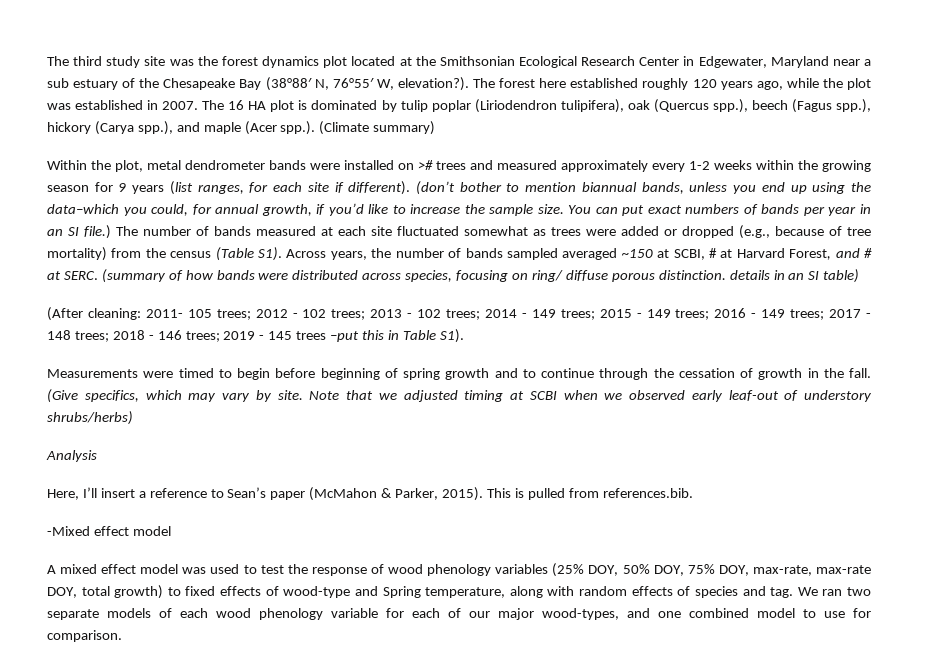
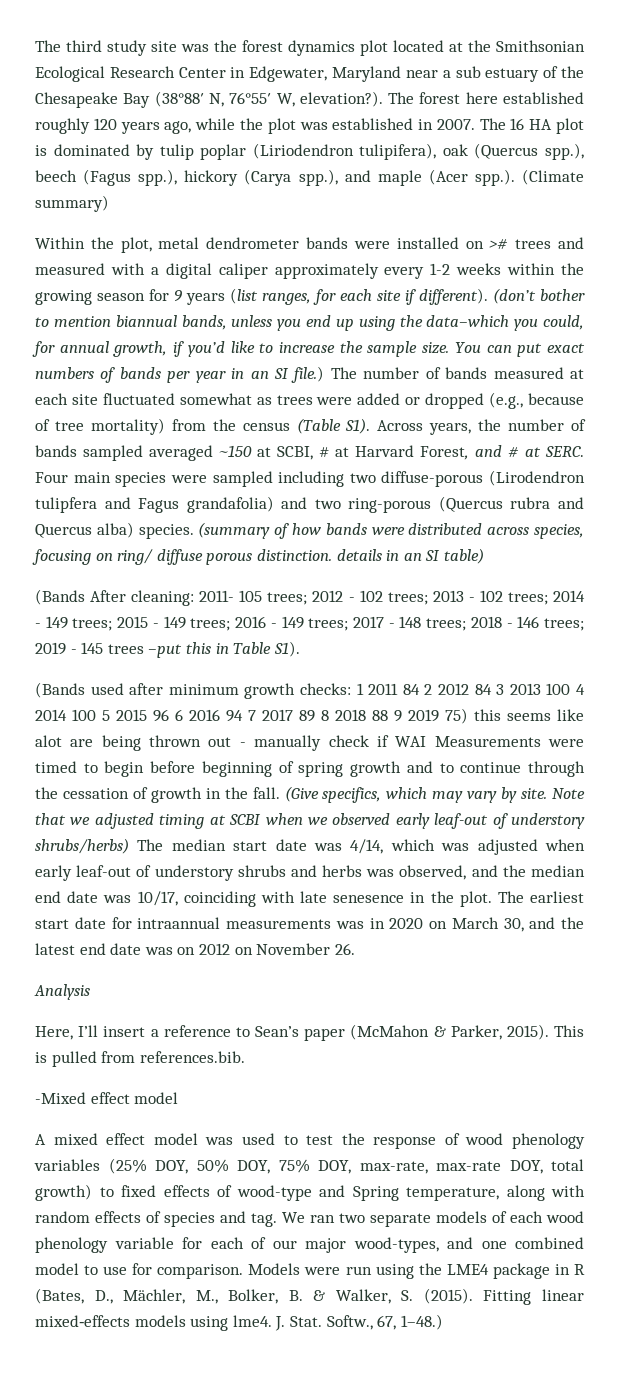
(557, 165) none -> [110,263,268,279] with a digital caliper
(98, 275) none -> [35,470,585,487] [35,496,584,513] [35,522,194,539] Four main species were sampled including two diffuse-porous (Lirodendron tulipfera and Fagus grandafolia) and two ring-porous (Quercus rubra and Quercus alba) species.
[47,307,83,321] (After -> [35,589,127,605] (Bands After
(464, 336) none -> [35,682,586,699] [35,708,584,724] [35,735,427,751] (Bands used after minimum growth checks: 1 2011 84 2 2012 84 3 2013 100 4 2014 100 5 2015 96 6 2016 94 7 2017 89 8 2018 88 9 2019 75) this seems like alot are being thrown out - manually check if WAI
(133, 418) none -> [137,839,585,855] [35,865,585,881] [35,891,585,907] [35,917,584,932] [35,943,355,955] The median start date was 4/14, which was adjusted when early leaf-out of understory shrubs and herbs was observed, and the median end date was 10/17, coinciding with late senesence in the plot. The earliest start date for intraannual measurements was in 2020 on March 30, and the latest end date was on 2012 on November 26.
(122, 636) none -> [248,1263,586,1279] [35,1288,584,1305] [35,1314,443,1331] Models were run using the LME4 package in R (Bates, D., Mächler, M., Bolker, B. & Walker, S. (2015). Fitting linear mixed‐effects models using lme4. J. Stat. Softw., 67, 1–48.)

